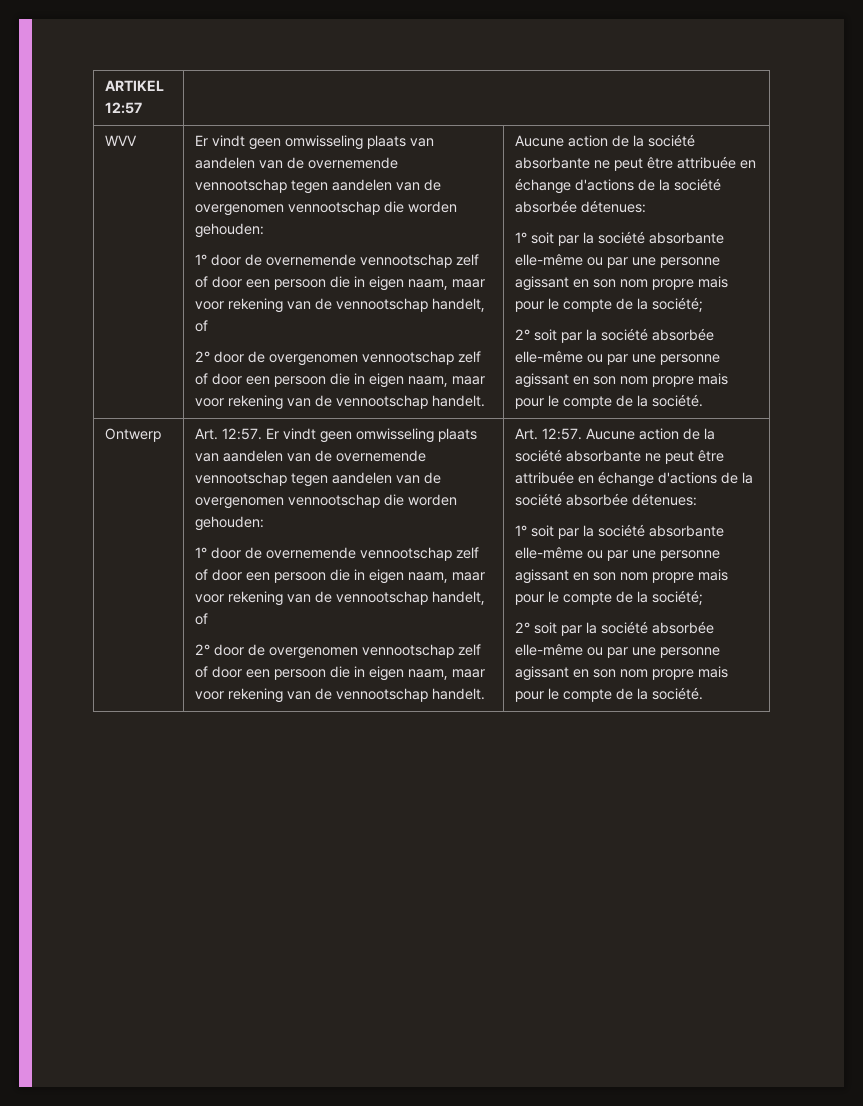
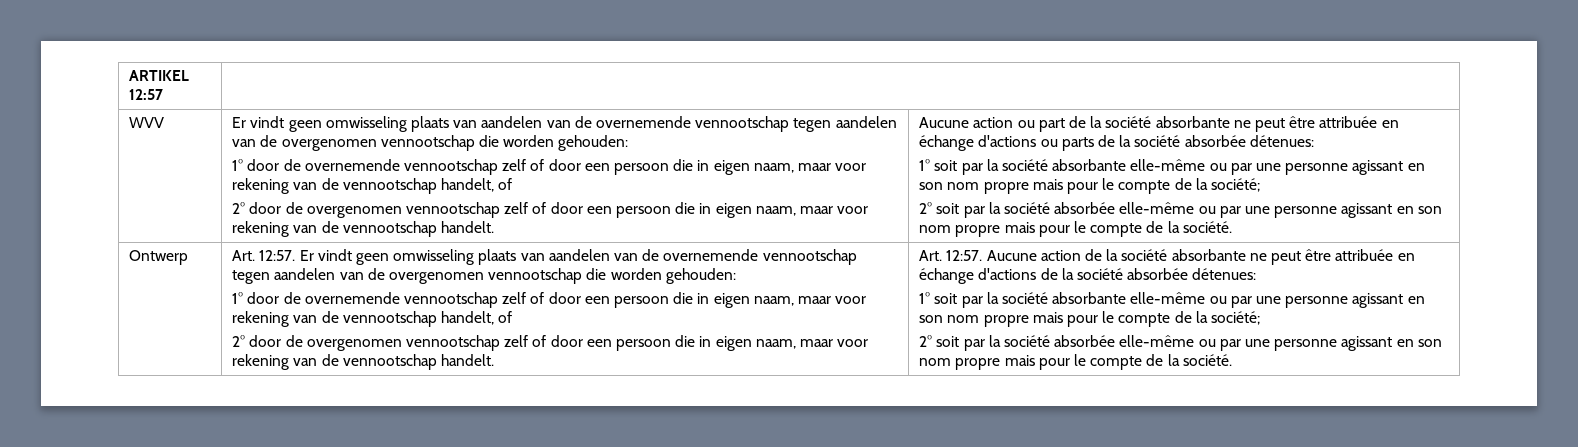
(609, 141) none -> [1017,118,1065,132] ou part
(635, 185) none -> [1040,137,1094,151] ou parts

